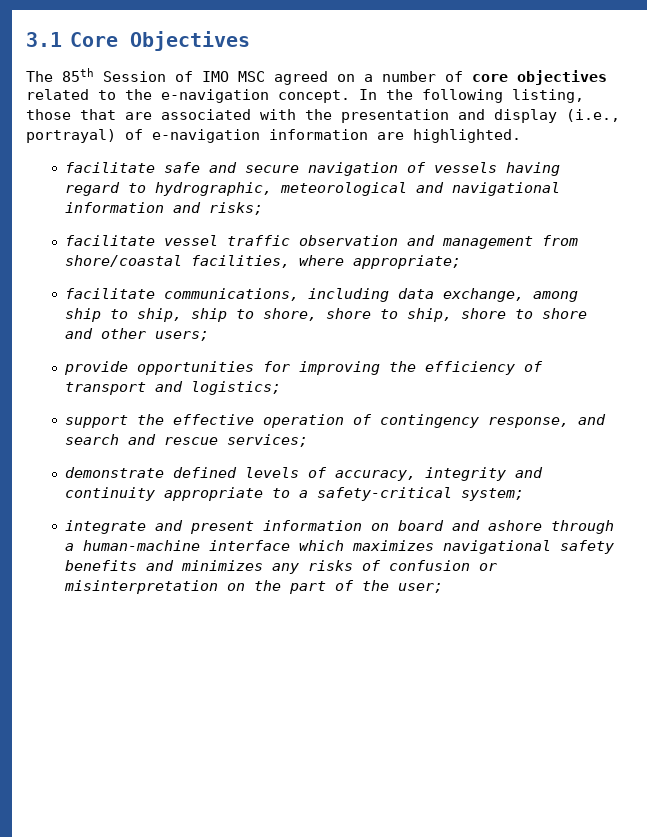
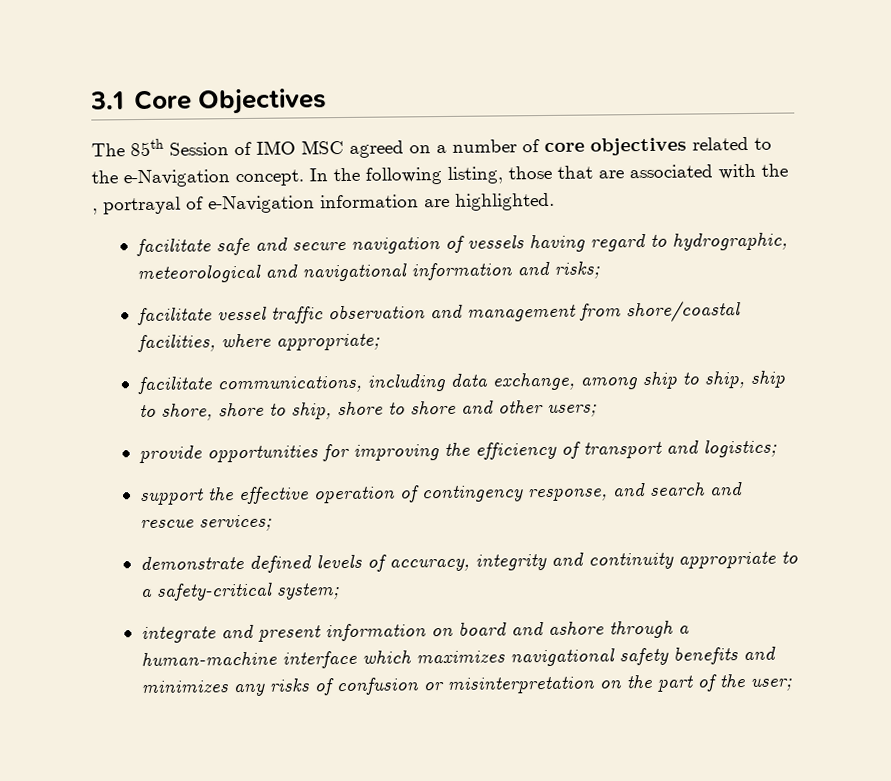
[161,89,269,103] e-navigation -> [123,169,230,188] e-Navigation
[341,109,620,123] [26,129,260,143] presentation and display (i.e., portrayal) of e-navigation -> [92,195,315,215] , portrayal of e-Navigation

